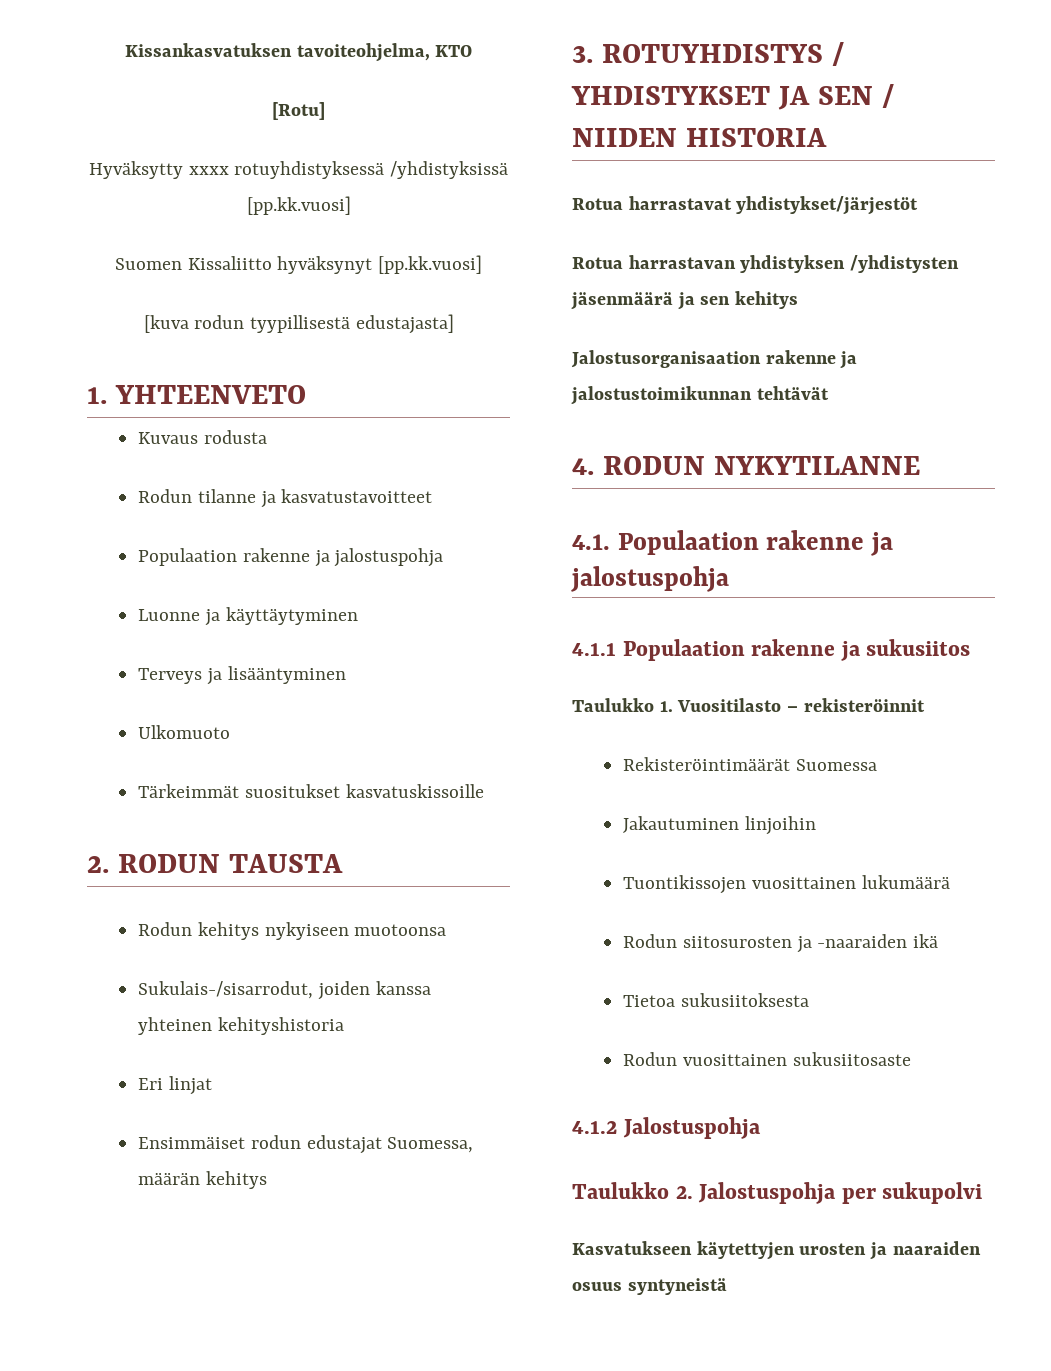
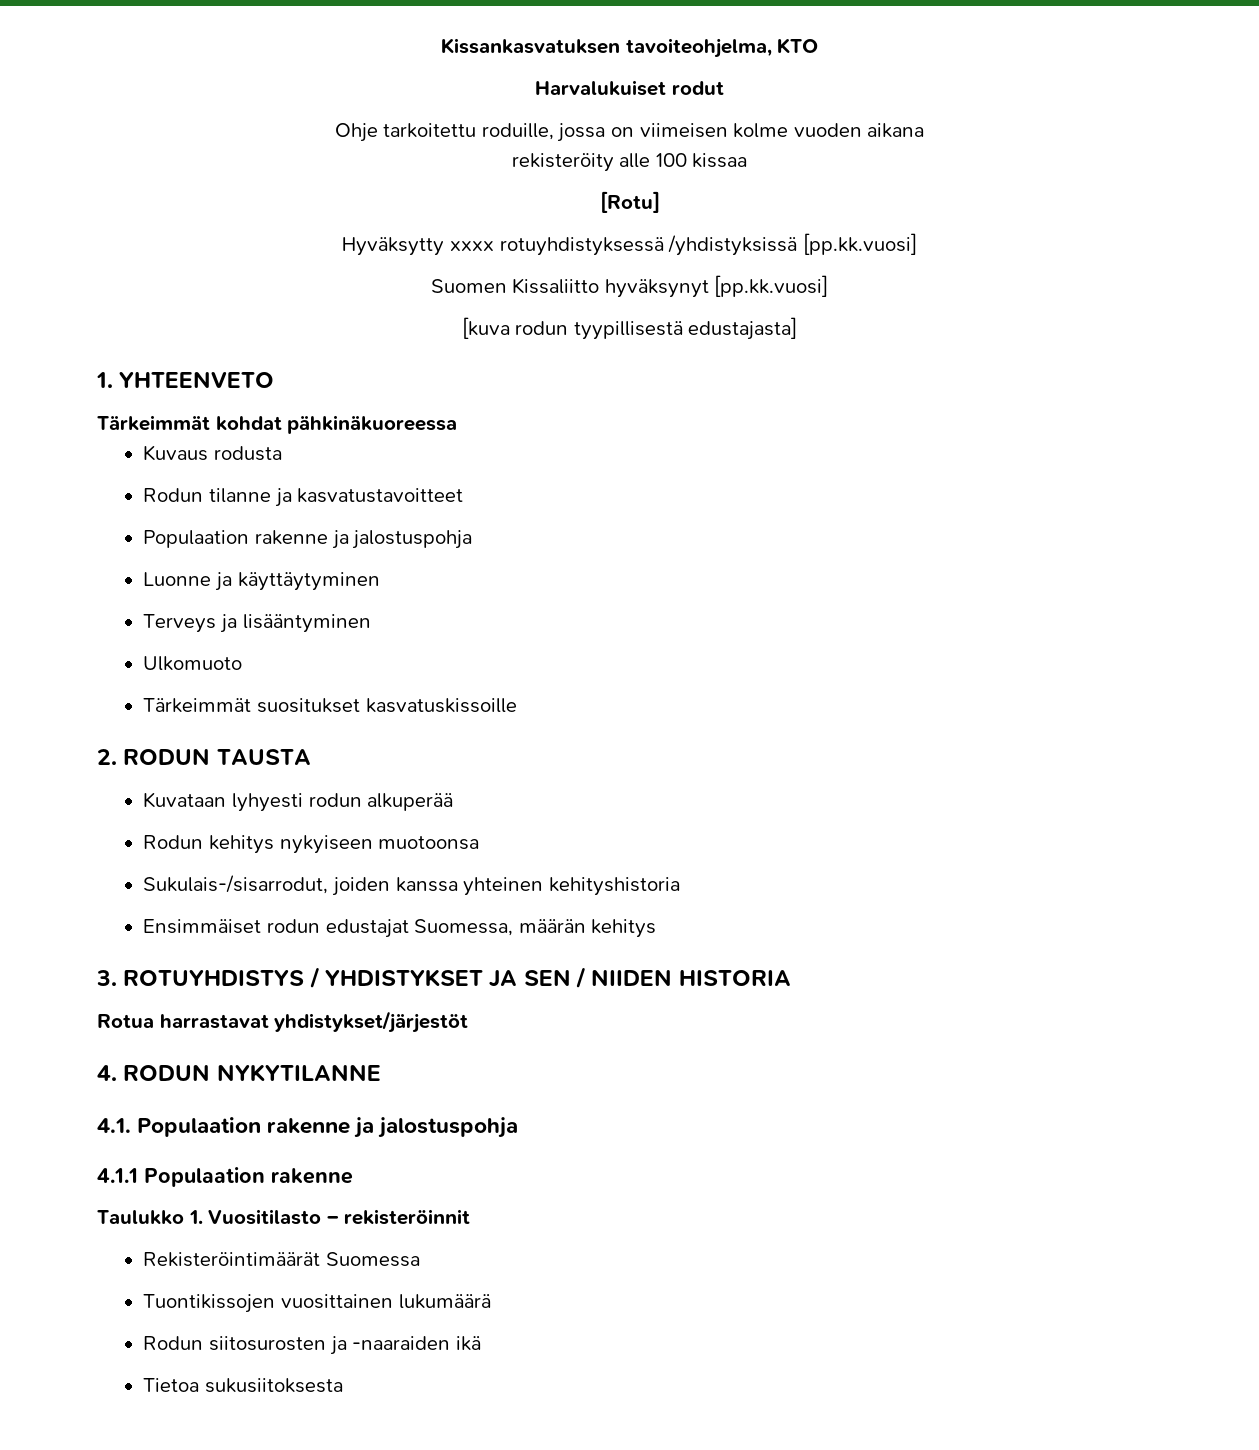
(473, 51) none -> [535,80,724,96] [334,123,925,142] [511,153,748,172] // Harvalukuiset rodut // Ohje tarkoitettu roduille, jossa on viimeisen kolme vuoden aikana // rekisteröity alle 100 kissaa
(306, 394) none -> [97,415,458,434] // Tärkeimmät kohdat pähkinäkuoreessa
(343, 863) none -> [143,792,454,812] // Kuvataan lyhyesti rodun alkuperää
[138,1076,212,1095] // Eri linjat -> (680, 886) none
[572,255,960,273] [571,291,799,310] [571,350,858,369] [571,386,829,405] // Rotua harrastavan yhdistyksen /yhdistysten jäsenmäärä ja sen kehitys // Jalostusorganisaation rakenne ja jalostustoimikunnan tehtävät -> (469, 1022) none
[840,639,971,661] ja sukusiitos -> (353, 1176) none
[623,816,816,835] // Jakautuminen linjoihin -> (421, 1259) none
[623,1052,911,1066] [572,1117,761,1139] [572,1182,983,1204] [572,1241,981,1260] [572,1278,727,1295] // Rodun vuosittainen sukusiitosaste // 4.1.2 Jalostuspohja // Taulukko 2. Jalostuspohja per sukupolvi // Kasvatukseen käytettyjen urosten ja naaraiden osuus syntyneistä -> (344, 1385) none

